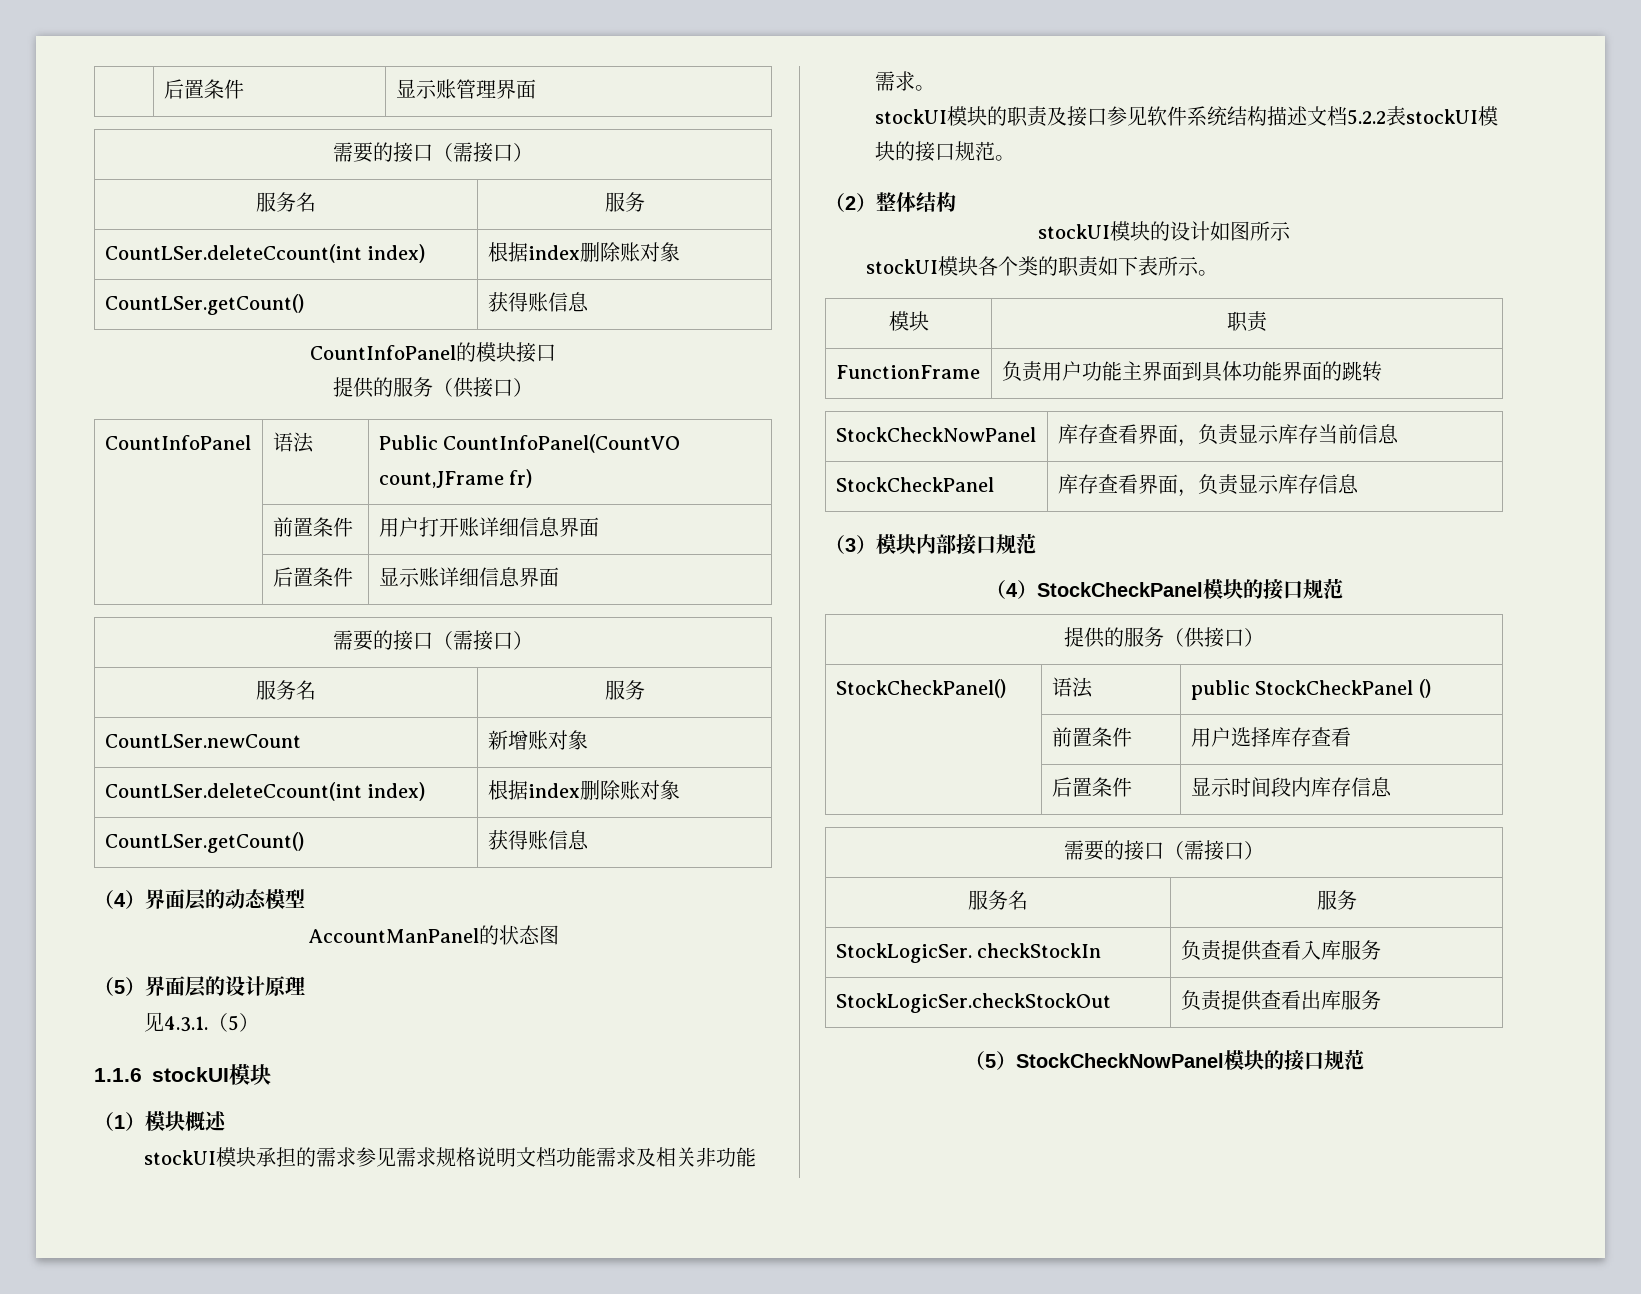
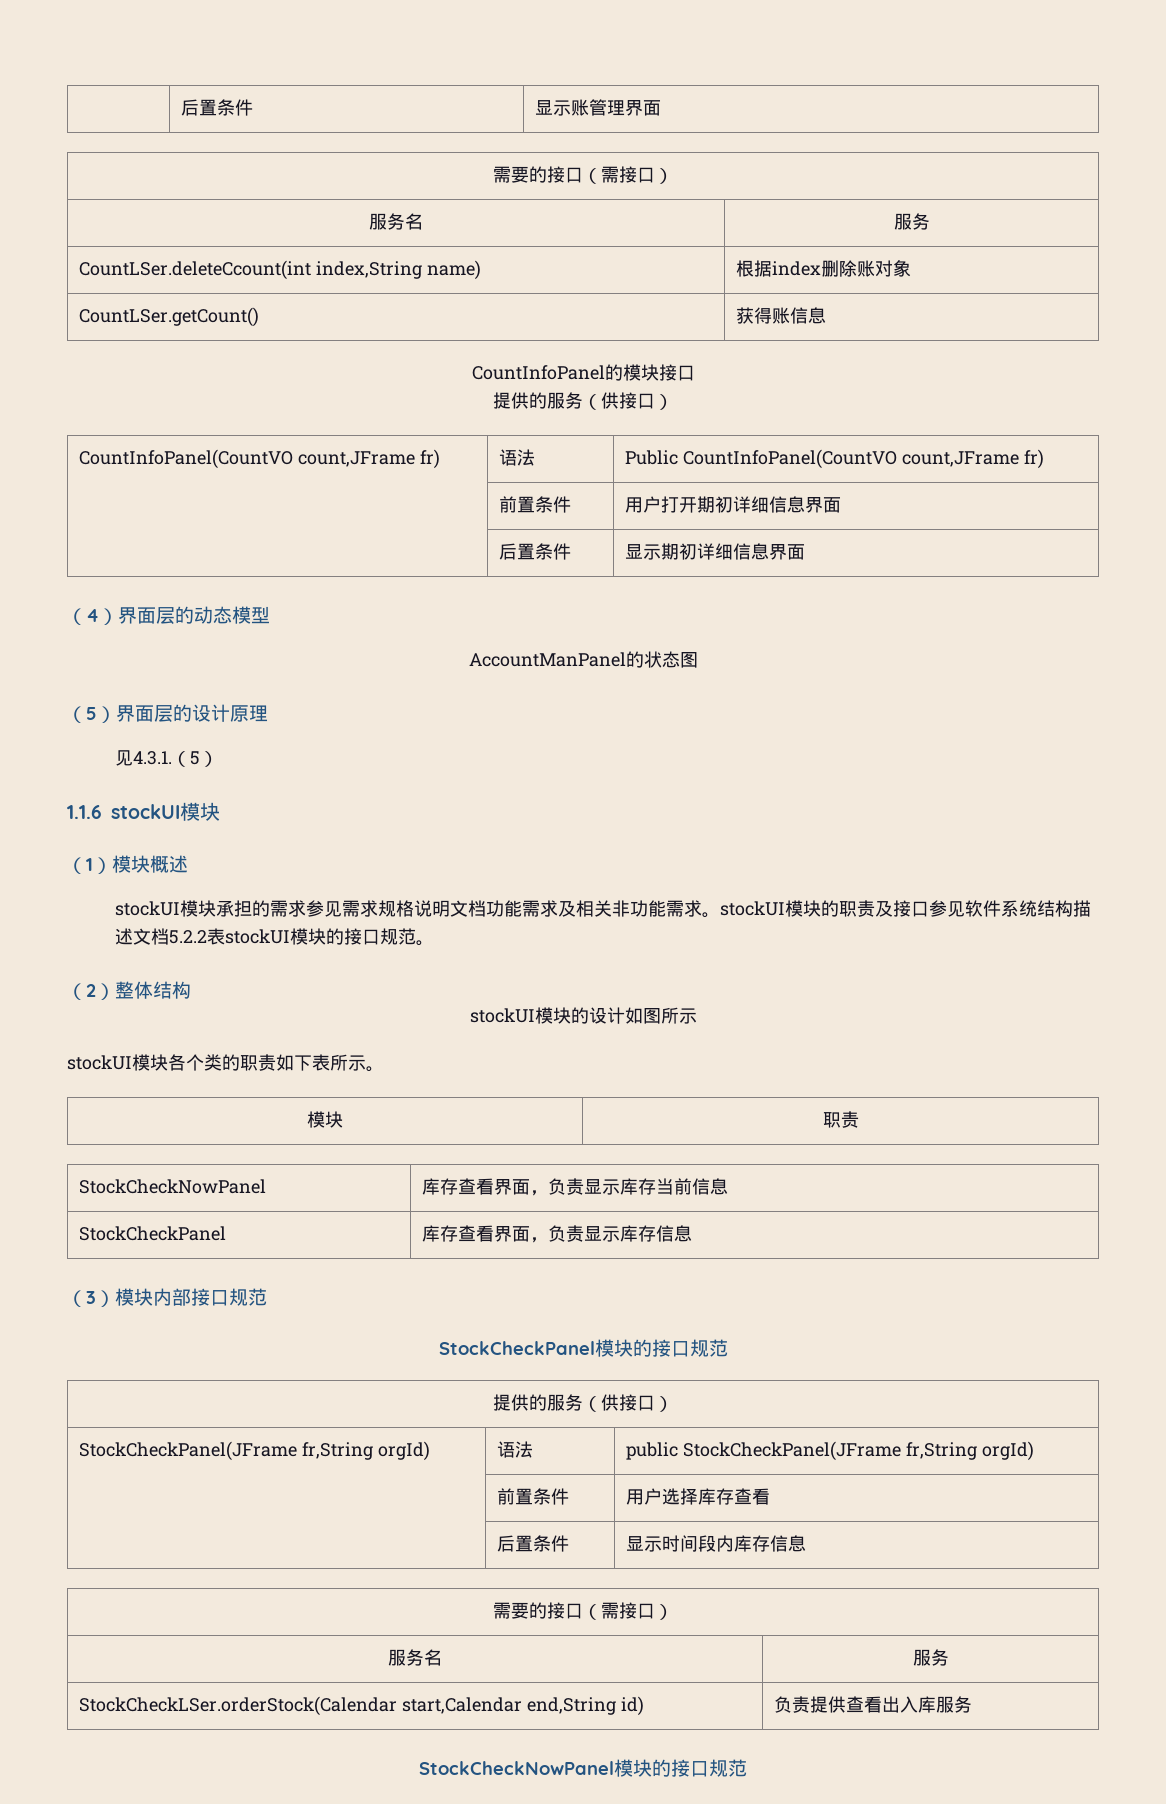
[367,244,426,263] index) -> [316,260,482,280] index,String name)
[104,435,251,450] CountInfoPanel -> [79,449,441,469] CountInfoPanel(CountVO count,JFrame fr)
[458,517,479,537] 账 -> [697,496,734,513] 期初
[418,567,559,587] [333,630,533,651] [256,680,316,700] [604,680,645,700] [104,734,301,748] [487,730,588,750] [104,782,426,801] [487,780,680,800] [104,832,304,853] [487,830,589,850] 账详细信息界面 // 需要的接口（需接口） // 服务名 | 服务 // CountLSer.newCount | 新增账对象 // CountLSer.deleteCcount(int index) | 根据index删除账对象 // CountLSer.getCount() | 获得账信息 -> [661,543,806,560] 期初详细信息界面
(936, 88) // -> (721, 915) none
[835,365,980,379] [1001,361,1382,382] // FunctionFrame | 负责用户功能主界面到具体功能界面的跳转 -> (859, 1119) none
[985,580,1037,599] （4） -> (267, 1297) none
[835,679,1006,698] StockCheckPanel() -> [79,1441,431,1461] StockCheckPanel(JFrame fr,String orgId)
[1255,679,1431,698] StockCheckPanel () -> [683,1441,1034,1461] StockCheckPanel(JFrame fr,String orgId)
[835,943,1102,963] [1180,940,1381,961] [835,993,1111,1013] StockLogicSer. checkStockIn | 负责提供查看入库服务 // StockLogicSer.checkStockOut -> [79,1696,644,1716] StockCheckLSer.orderStock(Calendar start,Calendar end,String id)
[1320,990,1381,1010] [964,1051,1016,1070] 库服务 // （5） -> [900,1696,973,1713] 入库服务 //

